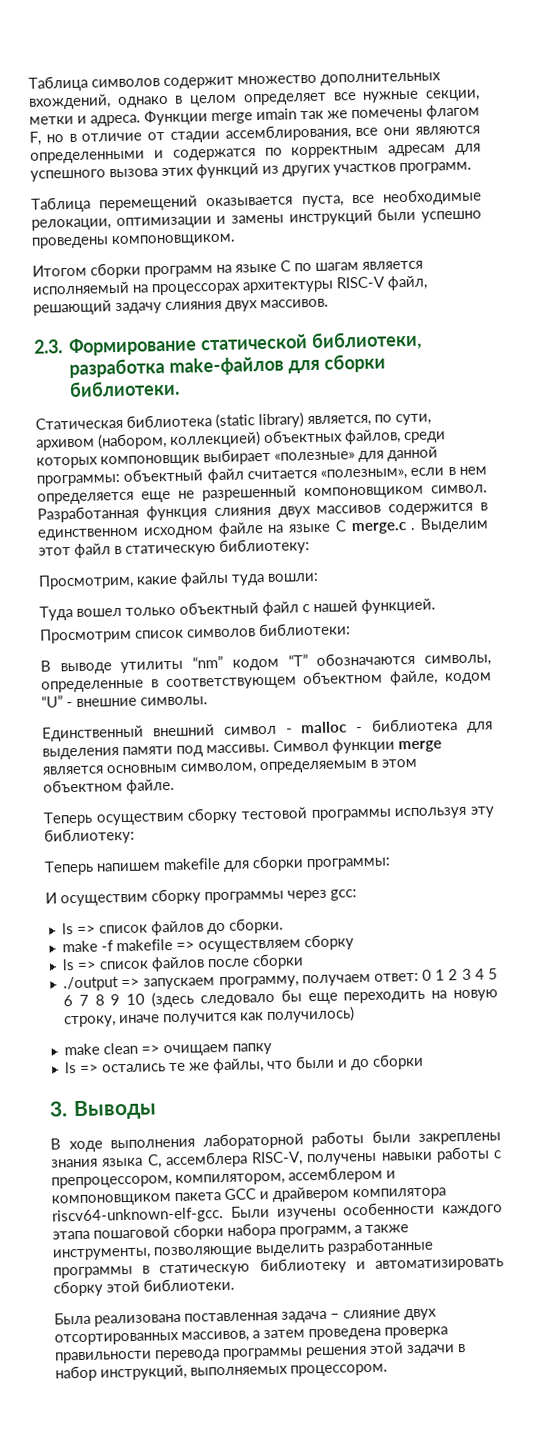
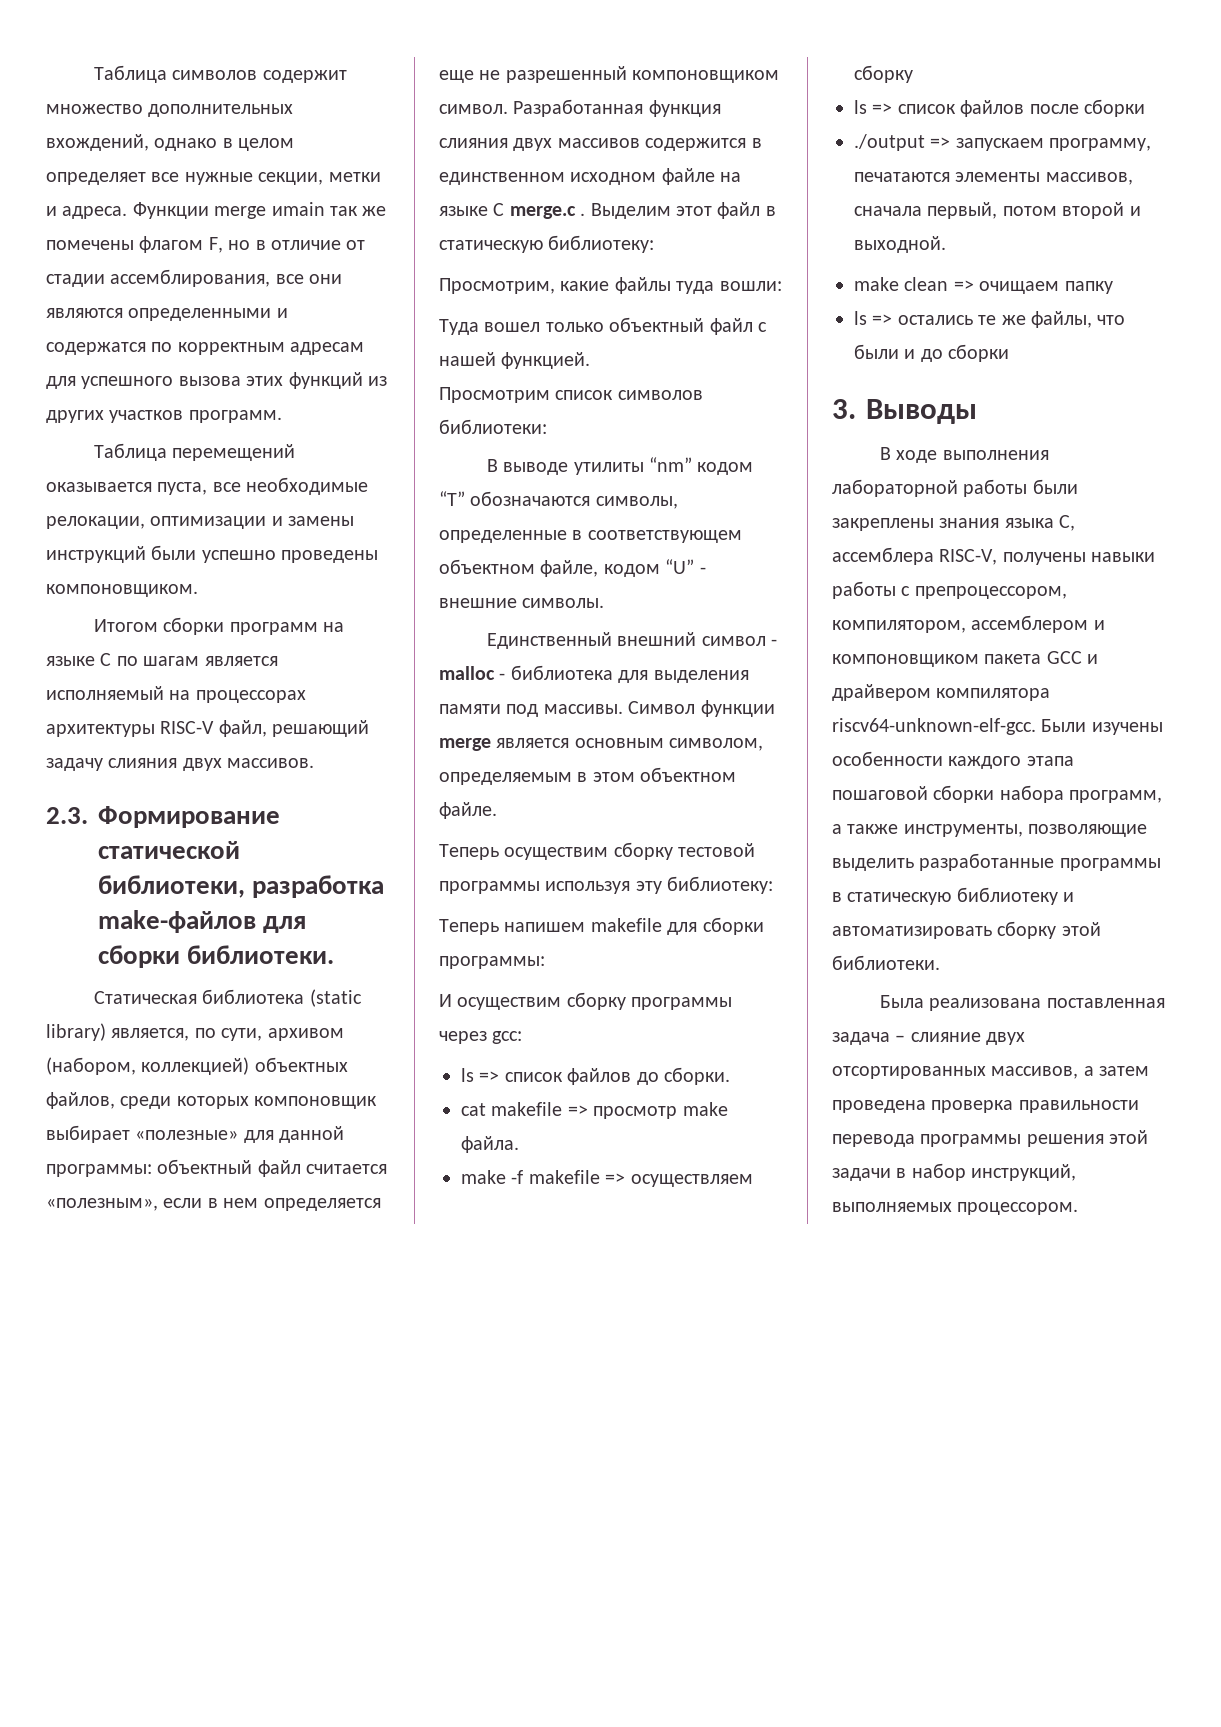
(284, 925) none -> [461,1102,728,1119] [461,1136,519,1153] // cat makefile => просмотр make файла.
[301,968,498,987] [62,989,498,1008] [63,1006,355,1028] получаем ответ: 0 1 2 3 4 5 6 7 8 9 10 (здесь следовало бы еще переходить на новую строку, иначе получится как получилось) -> [854,172,1133,185] [854,202,1141,219] [854,236,946,253] печатаются элементы массивов, сначала первый, потом второй и выходной.

